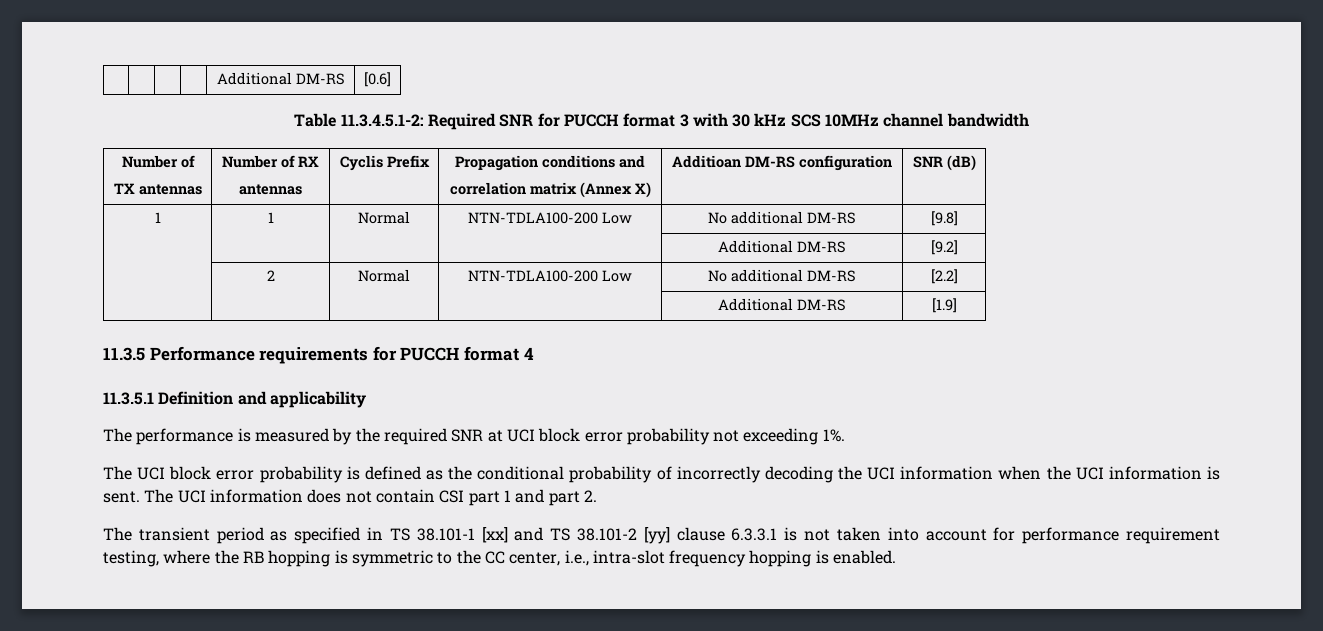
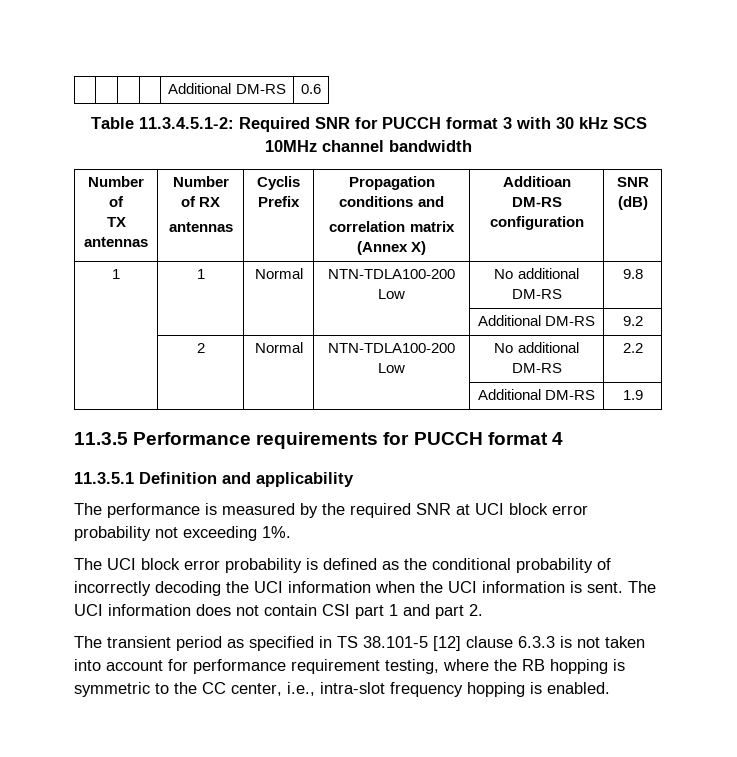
[216,72,345,85] [364,72,391,87] | | | | Additional DM-RS | [0.6] -> [168,83,286,94] [301,84,321,94] | | | | Additional DM-RS | 0.6
[930,211,958,226] [718,240,846,253] [930,240,958,255] [9.8] // | | | | Additional DM-RS | [9.2] -> [622,269,643,279] [477,315,596,326] [622,316,643,326] 9.8 // | | | | Additional DM-RS | 9.2
[930,269,958,284] [718,298,846,311] [931,298,957,313] [2.2] // | | | | Additional DM-RS | [1.9] -> [622,343,643,353] [477,389,596,400] [622,390,643,400] 2.2 // | | | | Additional DM-RS | 1.9
[416,527,778,544] 38.101-1 [xx] and TS 38.101-2 [yy] clause 6.3.3.1 -> [363,636,555,651] 38.101-5 [12] clause 6.3.3

